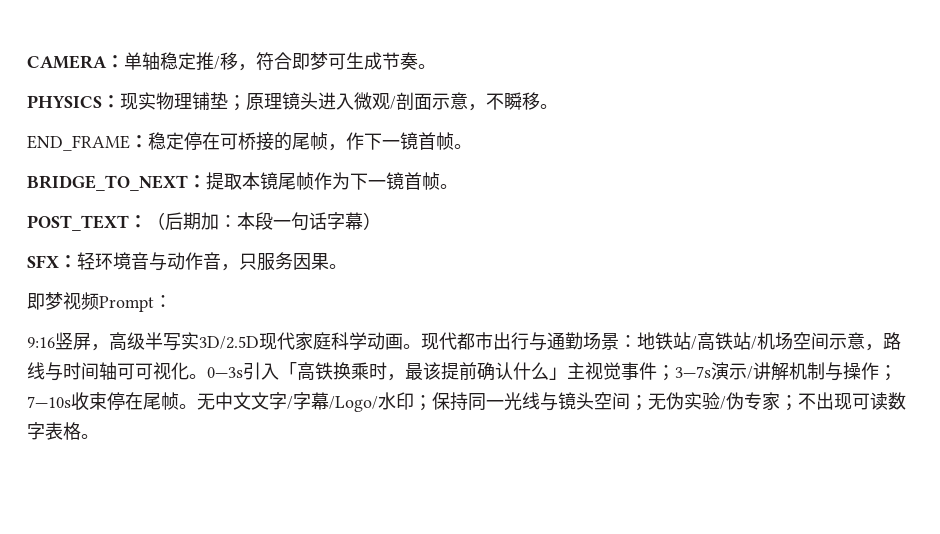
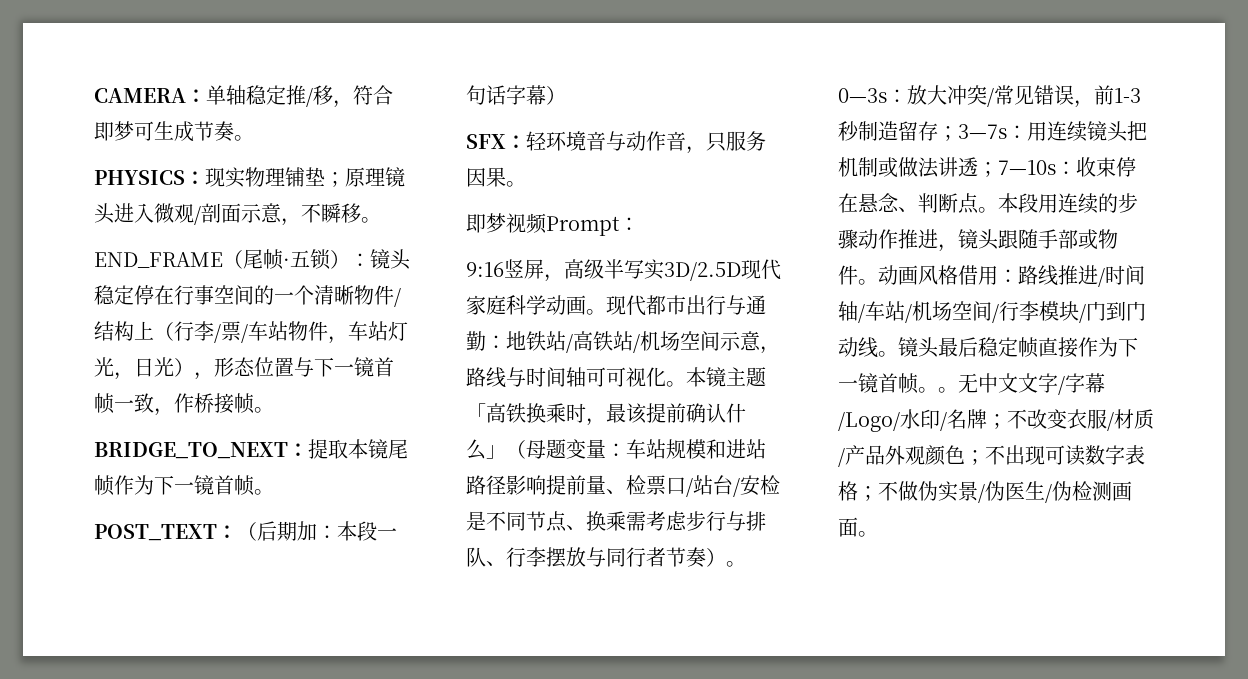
[130,132,436,151] ：稳定停在可桥接的尾帧，作下一镜首 -> [223,249,411,270] [94,285,401,307] [94,321,408,344] [94,357,394,380] [94,393,234,416] （尾帧·五锁）：镜头稳定停在行事空间的一个清晰物件/结构上（行李/票/车站物件，车站灯光，日光），形态位置与下一镜首帧一致，作桥接
[583,332,619,350] 场景 -> (486, 341) none
[207,362,279,380] 0—3s引入 -> [686,367,766,387] 本镜主题
[567,362,897,381] [27,392,179,411] 主视觉事件；3—7s演示/讲解机制与操作；7—10s收束停在尾帧 -> [506,439,766,459] [466,475,780,497] [466,511,766,532] [466,547,746,568] [838,85,1141,108] [838,121,1147,142] [838,157,1136,178] [838,193,1138,214] [838,229,1118,252] [838,265,1145,287] [838,301,1146,323] [838,337,1138,358] [838,373,938,394] （母题变量：车站规模和进站路径影响提前量、检票口/站台/安检是不同节点、换乘需考虑步行与排队、行李摆放与同行者节奏）。0—3s：放大冲突/常见错误，前1-3秒制造留存；3—7s：用连续镜头把机制或做法讲透；7—10s：收束停在悬念、判断点。本段用连续的步骤动作推进，镜头跟随手部或物件。动画风格借用：路线推进/时间轴/车站/机场空间/行李模块/门到门动线。镜头最后稳定帧直接作为下一镜首帧。
[414,392,780,411] ；保持同一光线与镜头空间；无伪实验/伪专家 -> [940,409,1154,431] [838,445,965,467] /名牌；不改变衣服/材质/产品外观颜色
(81, 431) none -> [858,481,1132,503] [838,517,858,537] ；不做伪实景/伪医生/伪检测画面

